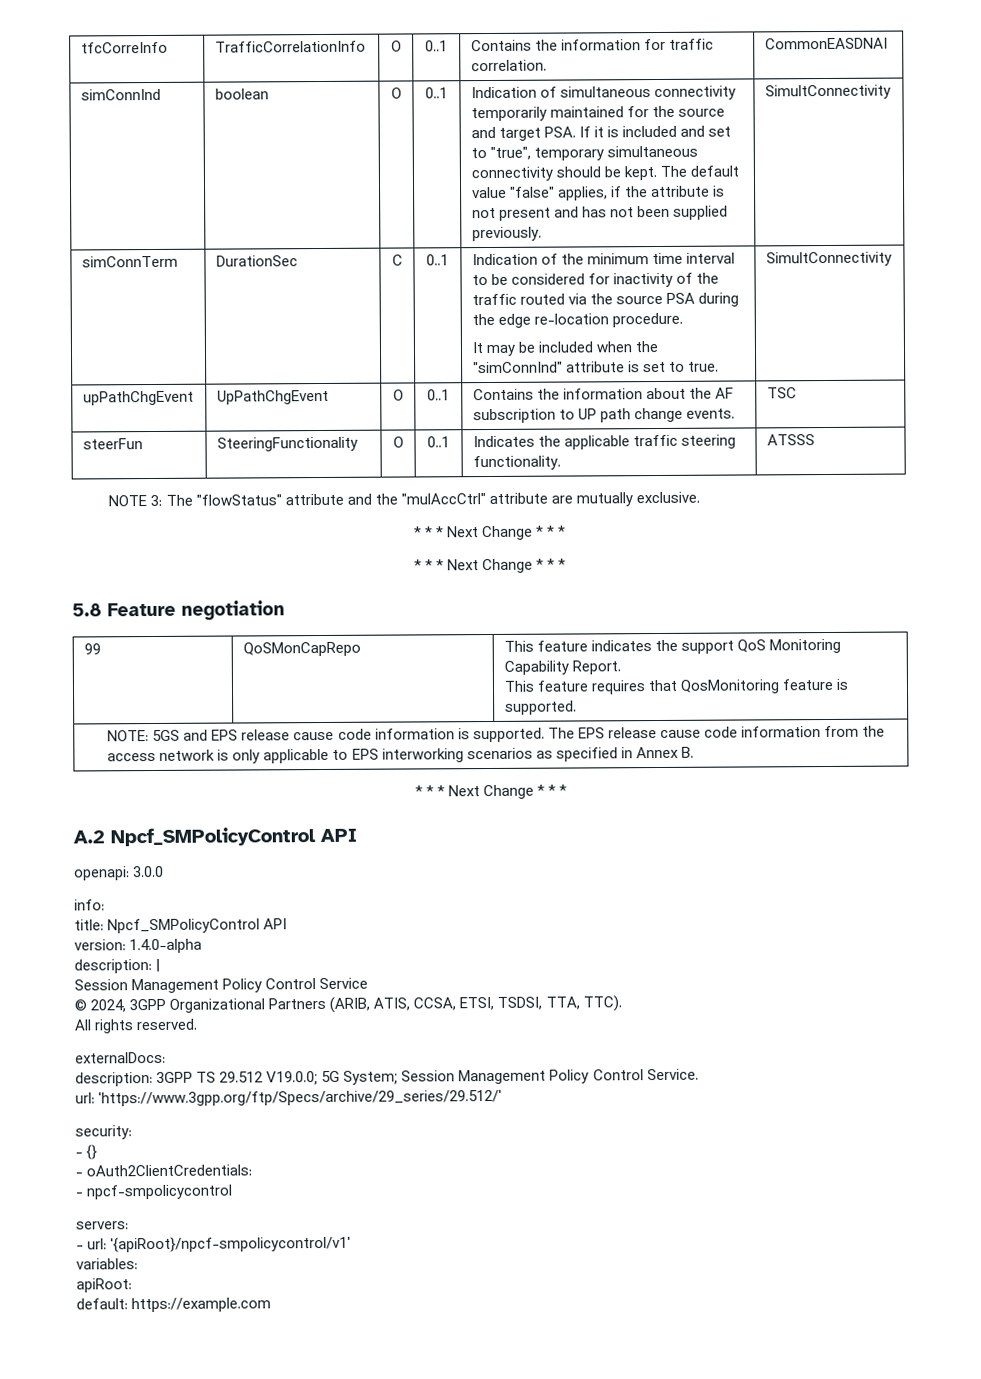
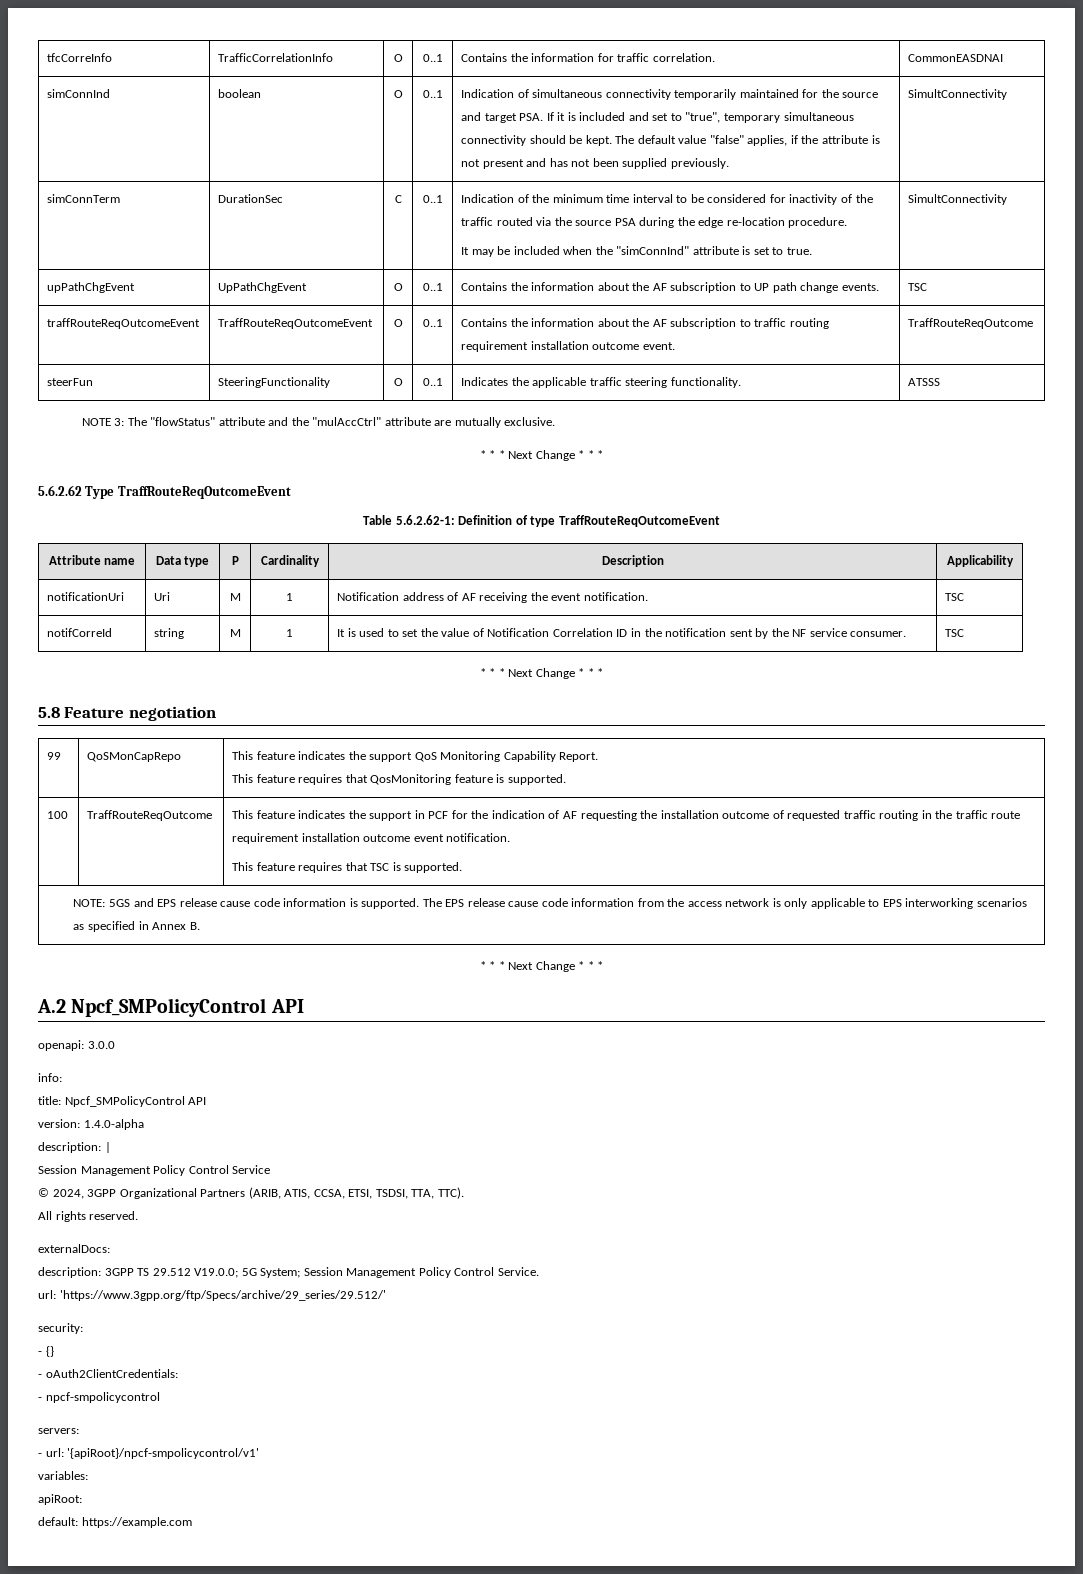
(797, 393) none -> [47,318,201,329] [218,318,374,329] [393,319,403,327] [422,319,443,327] [461,318,829,329] [461,341,675,352] [908,318,1034,329] // traffRouteReqOutcomeEvent | TraffRouteReqOutcomeEvent | O | 0..1 | Contains the information about the AF subscription to traffic routing requirement installation outcome event. | TraffRouteReqOutcome
(567, 531) none -> [38,485,291,499] [363,515,720,527] [48,555,136,565] [155,556,210,567] [231,556,239,565] [260,555,320,567] [601,555,664,567] [946,555,1014,567] [47,592,125,601] [154,592,171,601] [229,593,241,601] [286,593,293,601] [337,592,648,603] [945,593,965,601] [47,628,113,637] [154,628,185,639] [229,629,241,637] [286,629,293,637] [337,628,907,639] [945,629,965,637] // 5.6.2.62 Type TraffRouteReqOutcomeEvent // Table 5.6.2.62-1: Definition of type TraffRouteReqOutcomeEvent // Attribute name | Data type | P | Cardinality | Description | Applicability // notificationUri | Uri | M | 1 | Notification address of AF receiving the event notification. | TSC // notifCorreId | string | M | 1 | It is used to set the value of Notification Correlation ID in the notification sent by the NF service consumer. | TSC
(577, 707) none -> [47,811,69,819] [87,810,213,821] [232,810,1021,821] [232,833,511,844] [232,862,463,873] // 100 | TraffRouteReqOutcome | This feature indicates the support in PCF for the indication of AF requesting the installation outcome of requested traffic routing in the traffic route requirement installation outcome event notification. // This feature requires that TSC is supported.

